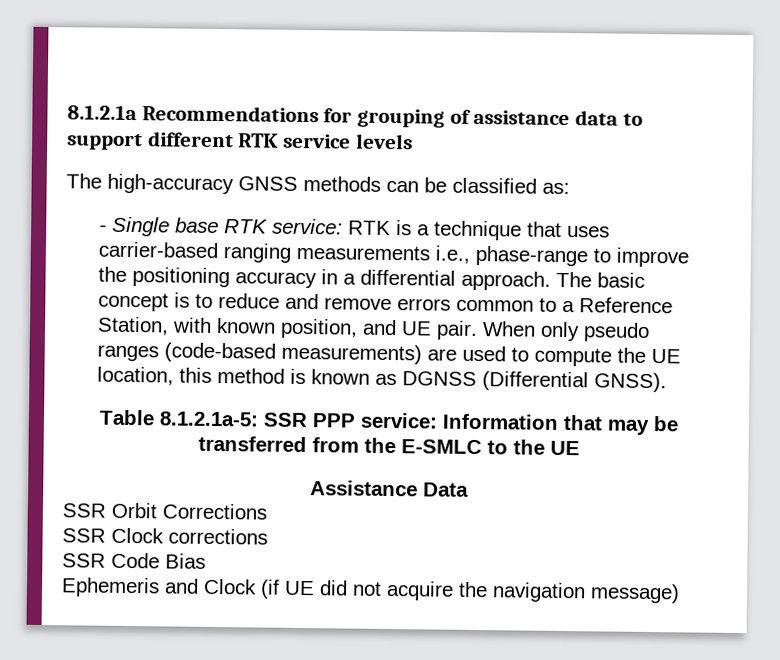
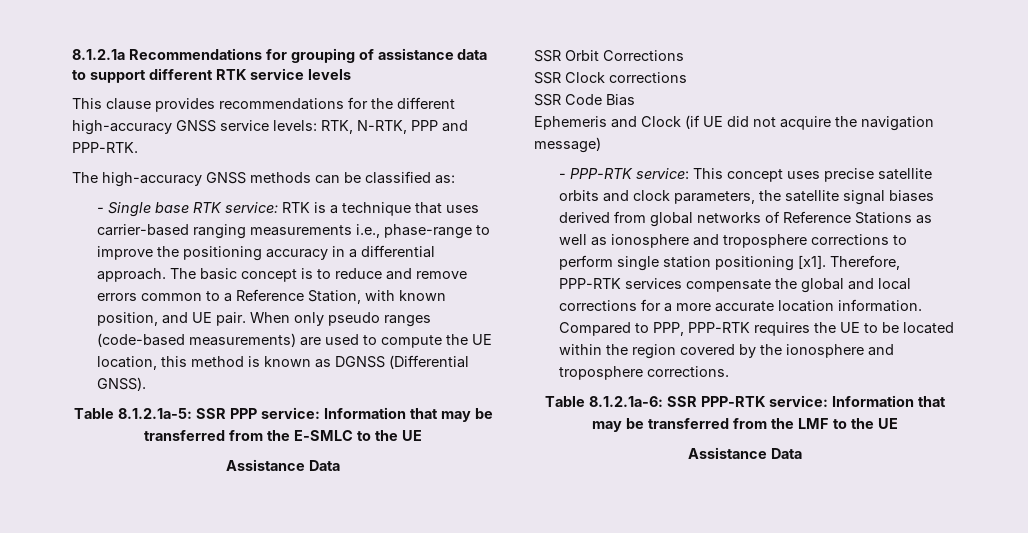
(413, 141) none -> [72,97,455,112] [72,120,468,135] [72,142,138,153] // This clause provides recommendations for the different high-accuracy GNSS service levels: RTK, N-RTK, PPP and PPP-RTK.
(680, 593) none -> [559,168,933,182] [559,190,935,205] [559,211,933,227] [559,234,908,248] [559,255,901,271] [559,278,912,293] [559,299,923,312] [559,322,955,336] [559,344,895,359] [559,366,730,380] [545,395,946,407] [592,418,898,432] [688,447,802,459] // - PPP-RTK service: This concept uses precise satellite orbits and clock parameters, the satellite signal biases derived from global networks of Reference Stations as well as ionosphere and troposphere corrections to perform single station positioning [x1]. Therefore, PPP-RTK services compensate the global and local corrections for a more accurate location information. Compared to PPP, PPP-RTK requires the UE to be located within the region covered by the ionosphere and troposphere corrections. // Table 8.1.2.1a-6: SSR PPP-RTK service: Information that may be transferred from the LMF to the UE // Assistance Data

